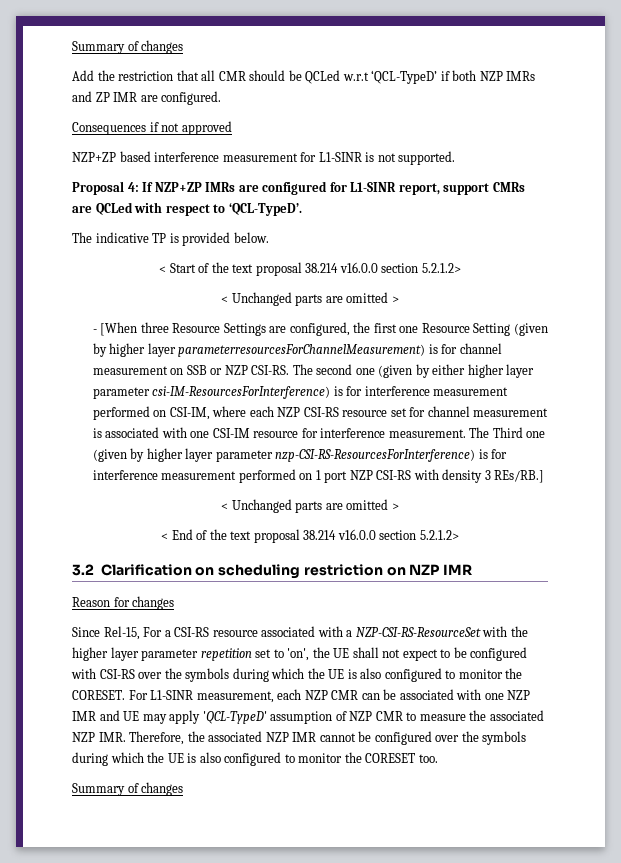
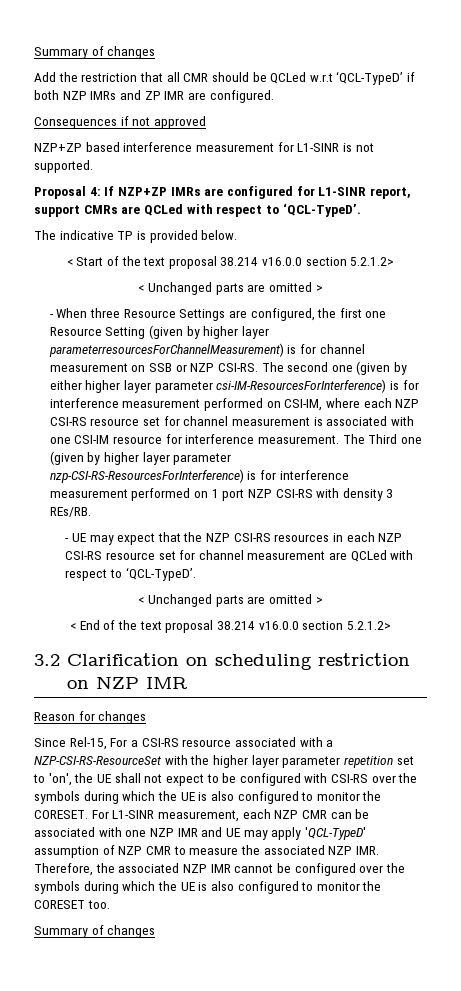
[100,322,138,336] [When -> [56,308,88,318] When
[494,470,545,483] REs/RB.] -> [49,507,91,517] [65,532,403,545] [65,550,414,562] [65,567,196,581] REs/RB. // - UE may expect that the NZP CSI-RS resources in each NZP CSI-RS resource set for channel measurement are QCLed with respect to ‘QCL-TypeD’.

